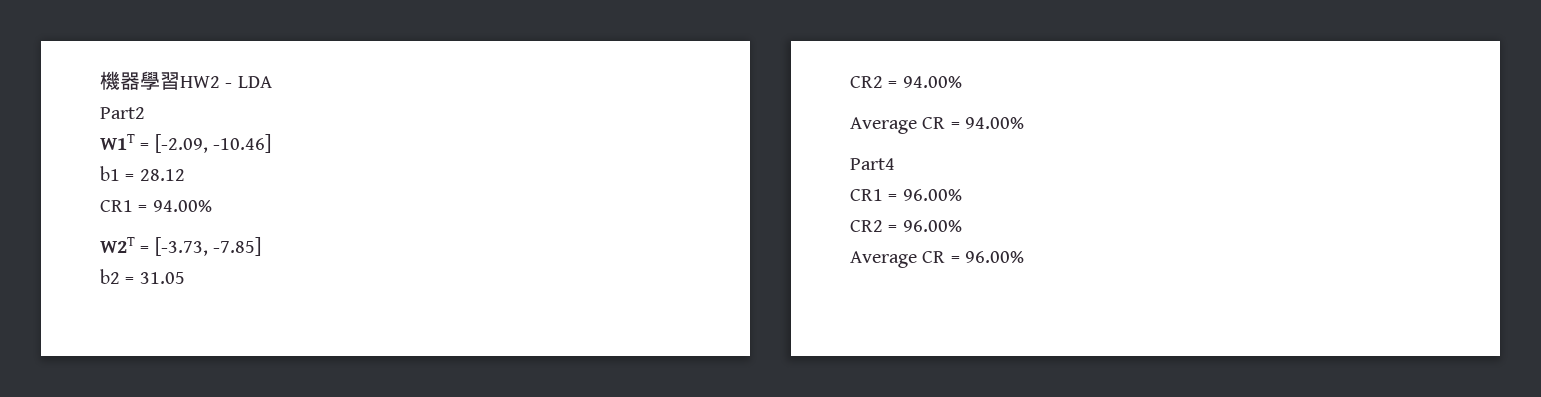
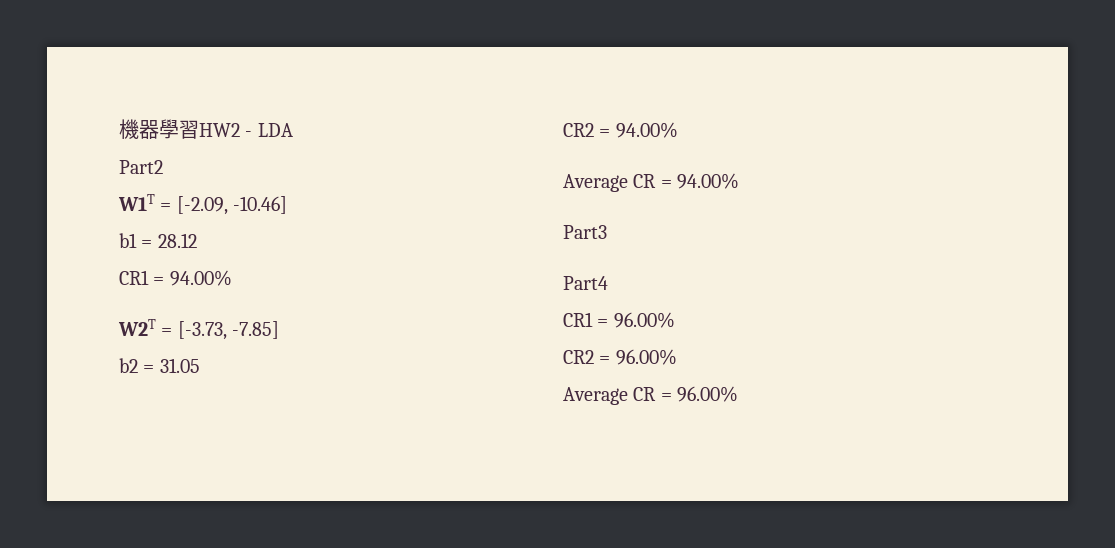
(1025, 123) none -> [563,225,607,239] // Part3

